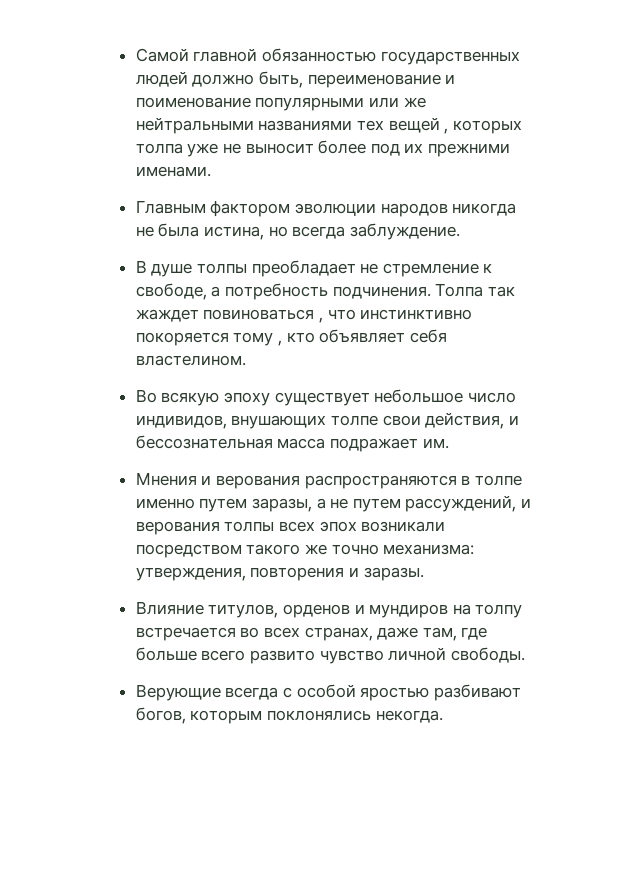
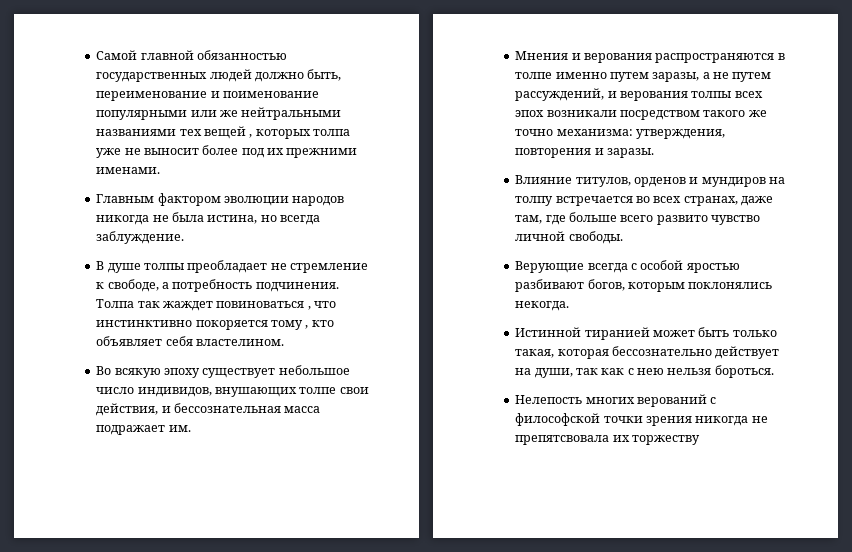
(443, 716) none -> [515,327,777,340] [515,346,780,359] [515,365,774,378] [515,394,717,407] [515,413,768,426] [515,435,700,445] // Истинной тиранией может быть только такая, которая бессознательно действует на души, так как с нею нельзя бороться. // Нелепость многих верований с философской точки зрения никогда не препятсвовала их торжеству

